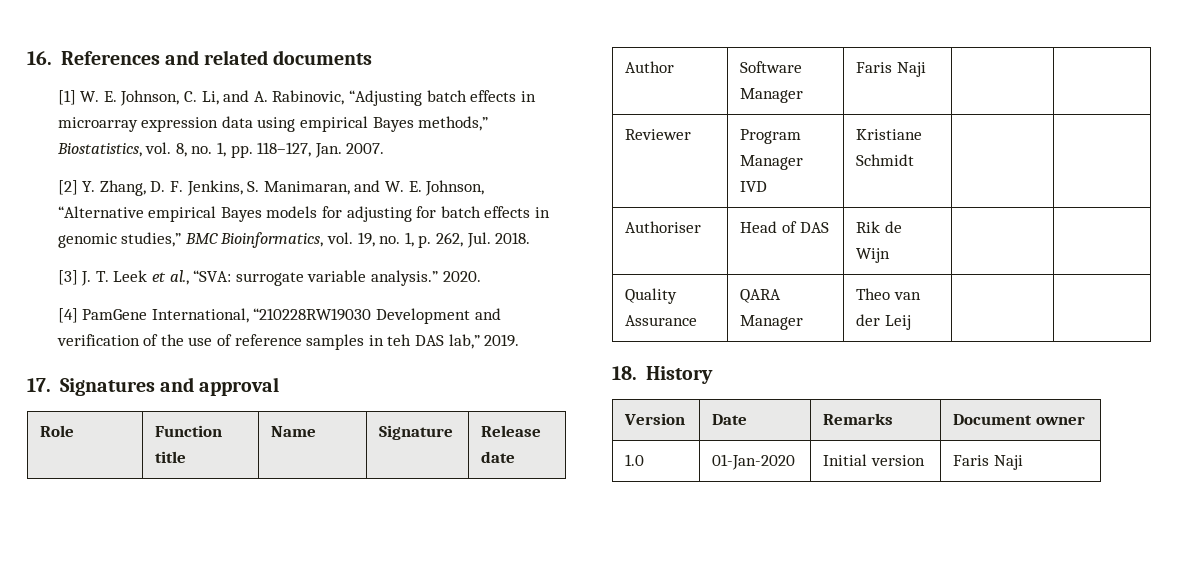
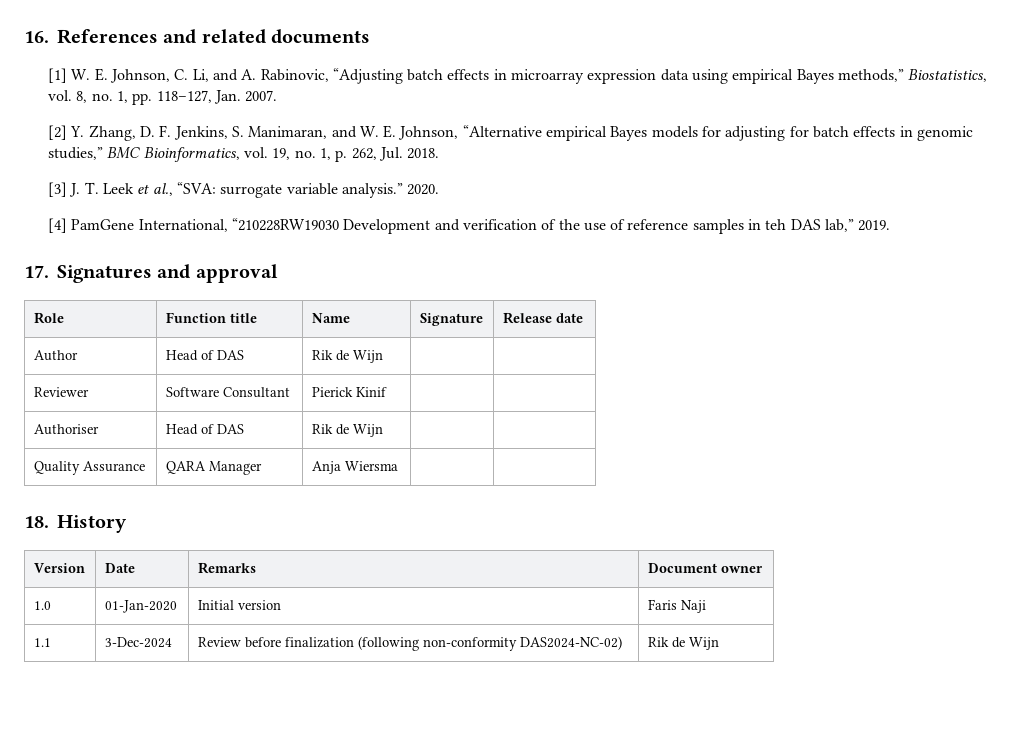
[740,61,803,73] [740,88,804,103] [856,62,926,77] [625,129,692,140] [740,129,802,144] [740,155,804,170] [740,181,768,192] [856,129,923,140] [856,154,915,166] Software Manager | Faris Naji | | // Reviewer | Program Manager IVD | Kristiane Schmidt -> [165,350,244,361] [311,350,383,363] [33,387,89,397] [165,387,290,398] [311,387,387,397] Head of DAS | Rik de Wijn | | // Reviewer | Software Consultant | Pierick Kinif
[856,288,921,300] [856,314,911,330] Theo van der Leij -> [311,461,398,474] Anja Wiersma
(1023, 462) none -> [33,638,51,647] [104,637,172,648] [197,636,622,651] [647,637,719,650] // 1.1 | 3-Dec-2024 | Review before finalization (following non-conformity DAS2024-NC-02) | Rik de Wijn

